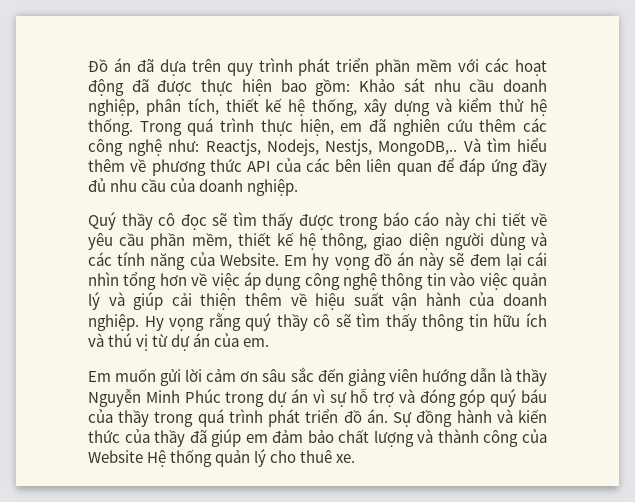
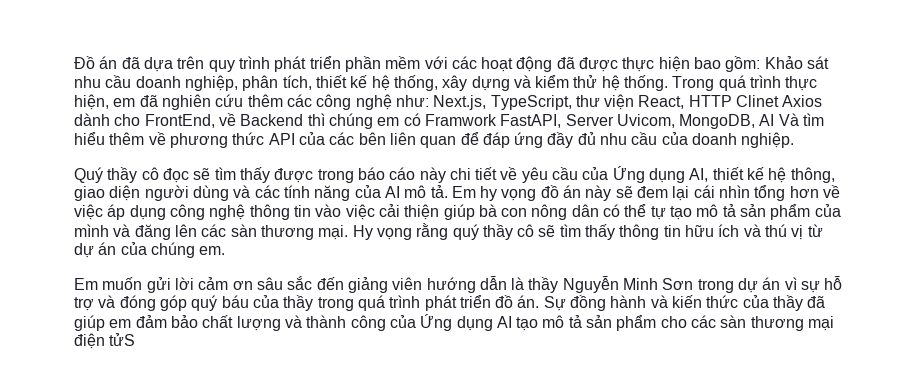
[205,139,458,156] Reactjs, Nodejs, Nestjs, MongoDB,.. -> [433,94,823,110] [74,113,775,129] Next.js, TypeScript, thư viện React, HTTP Clinet Axios dành cho FrontEnd, về Backend thì chúng em có Framwork FastAPI, Server Uvicom, MongoDB, AI
[150,233,232,250] phần mềm, -> [582,166,709,183] của Ứng dụng AI,
[219,253,279,266] Website. -> [384,185,448,198] AI mô tả.
[511,273,547,290] [88,292,547,310] [88,314,139,331] quản lý và giúp cải thiện thêm về hiệu suất vận hành của doanh nghiệp. -> [378,204,841,220] [74,224,349,240] cải thiện giúp bà con nông dân có thể tự tạo mô tả sản phẩm của mình và đăng lên các sàn thương mại.
(240, 340) none -> [150,242,195,258] chúng
[184,389,221,403] Phúc -> [662,278,694,290] Sơn
[88,449,356,467] Website Hệ thống quản lý cho thuê xe. -> [420,314,835,331] [74,333,136,349] Ứng dụng AI tạo mô tả sản phẩm cho các sàn thương mại điện tửS

